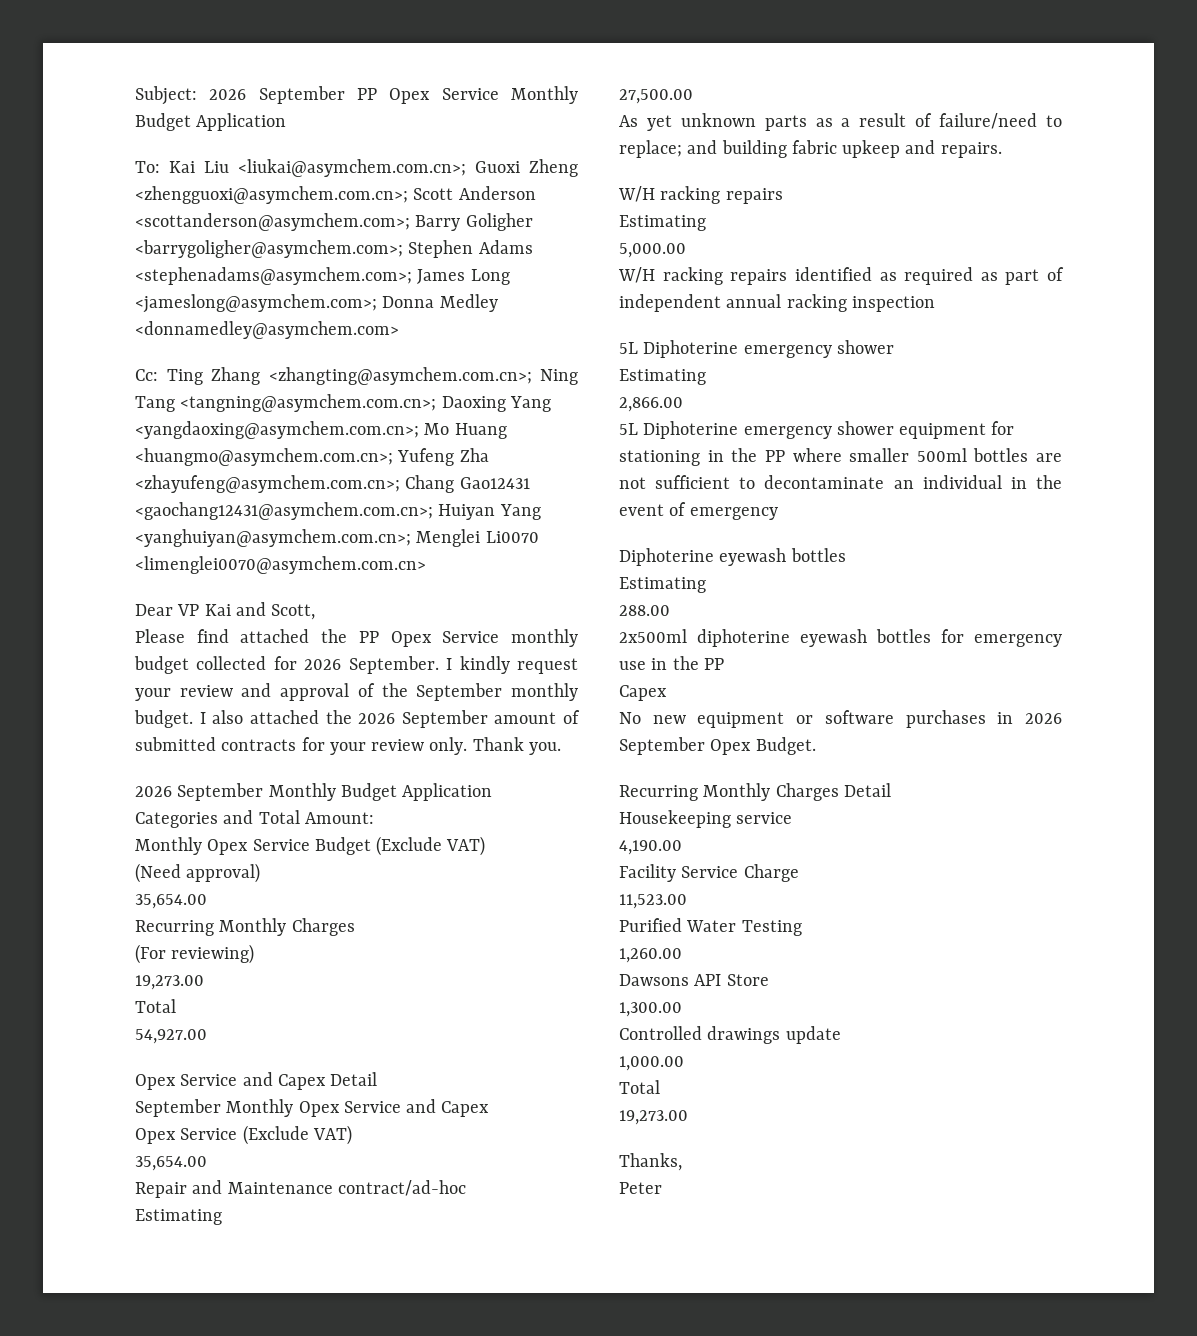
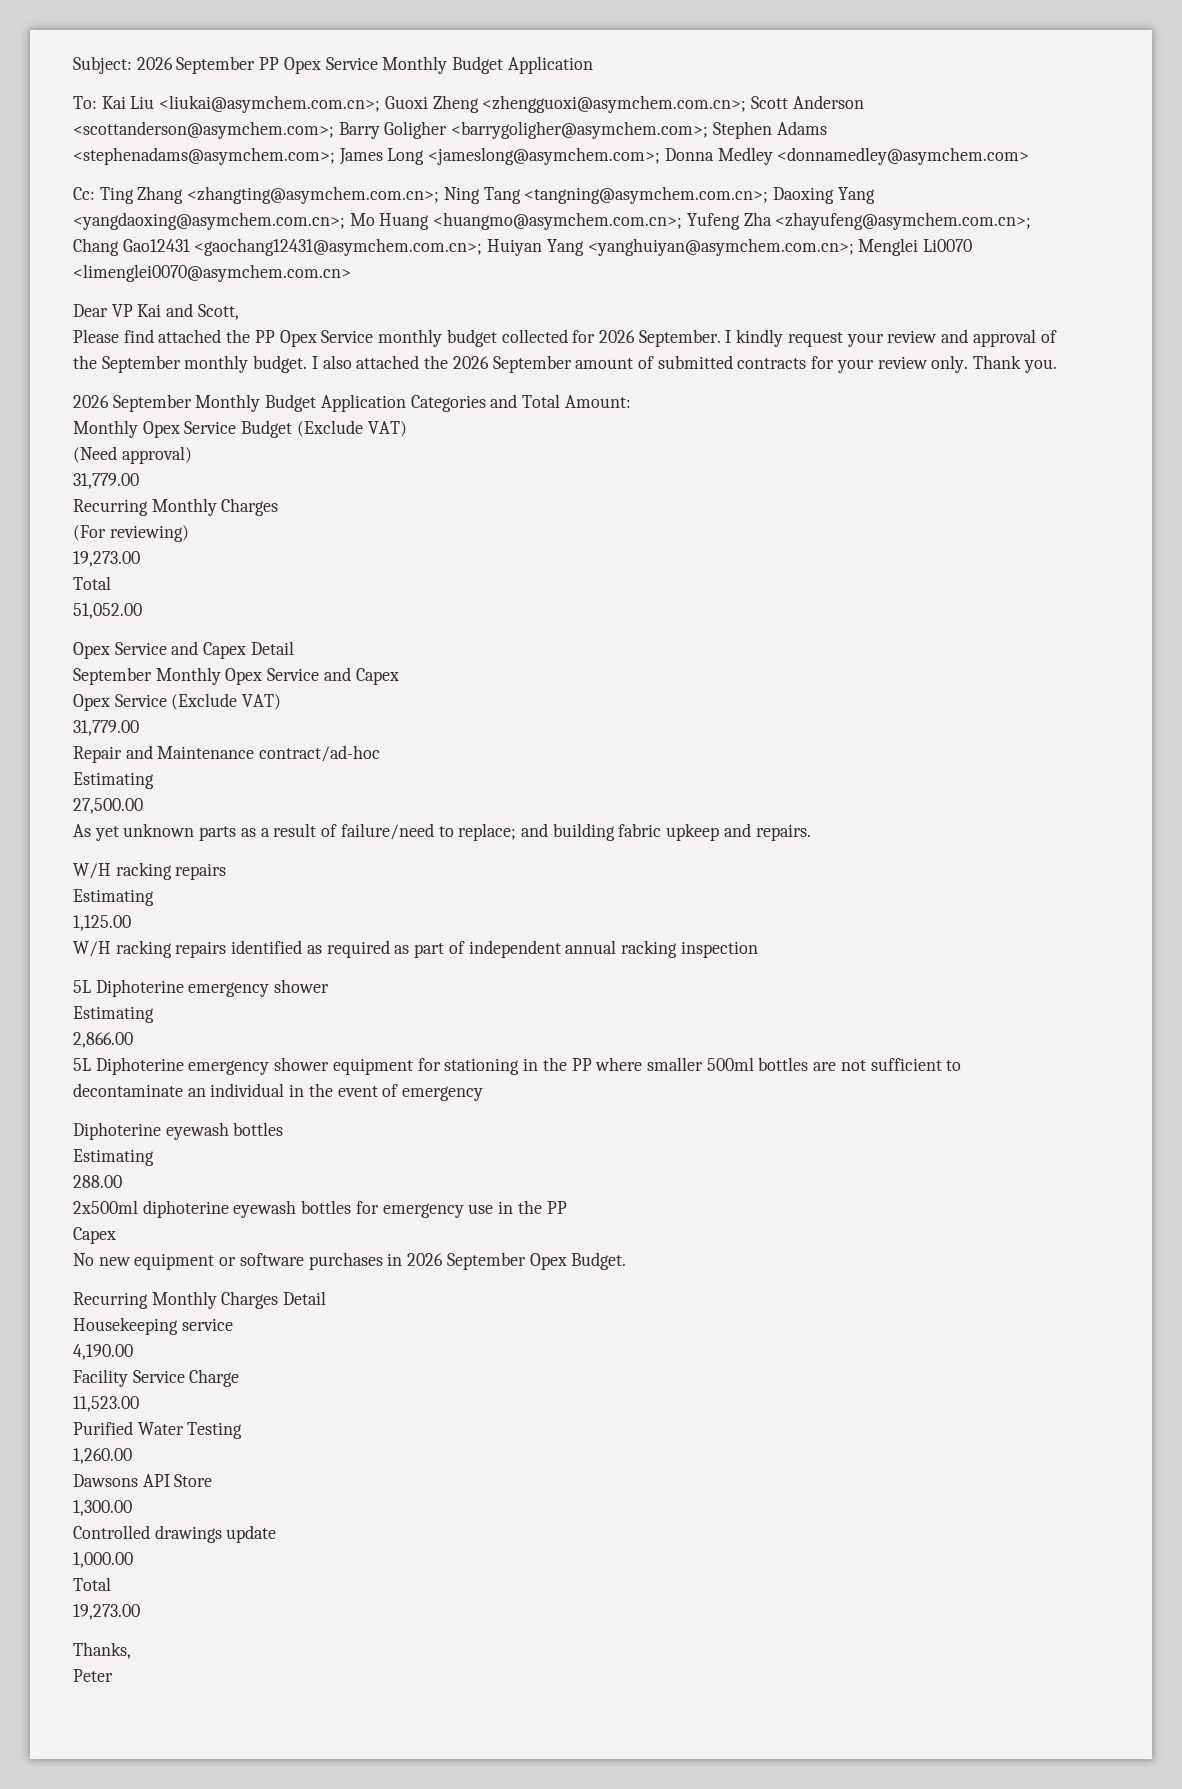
[135,894,207,909] 35,654.00 -> [73,473,139,489] 31,779.00
[135,1029,207,1044] 54,927.00 -> [73,603,142,619] 51,052.00
[135,1156,207,1171] 35,654.00 -> [73,720,139,736] 31,779.00
[619,243,686,258] 5,000.00 -> [73,915,131,931] 1,125.00

